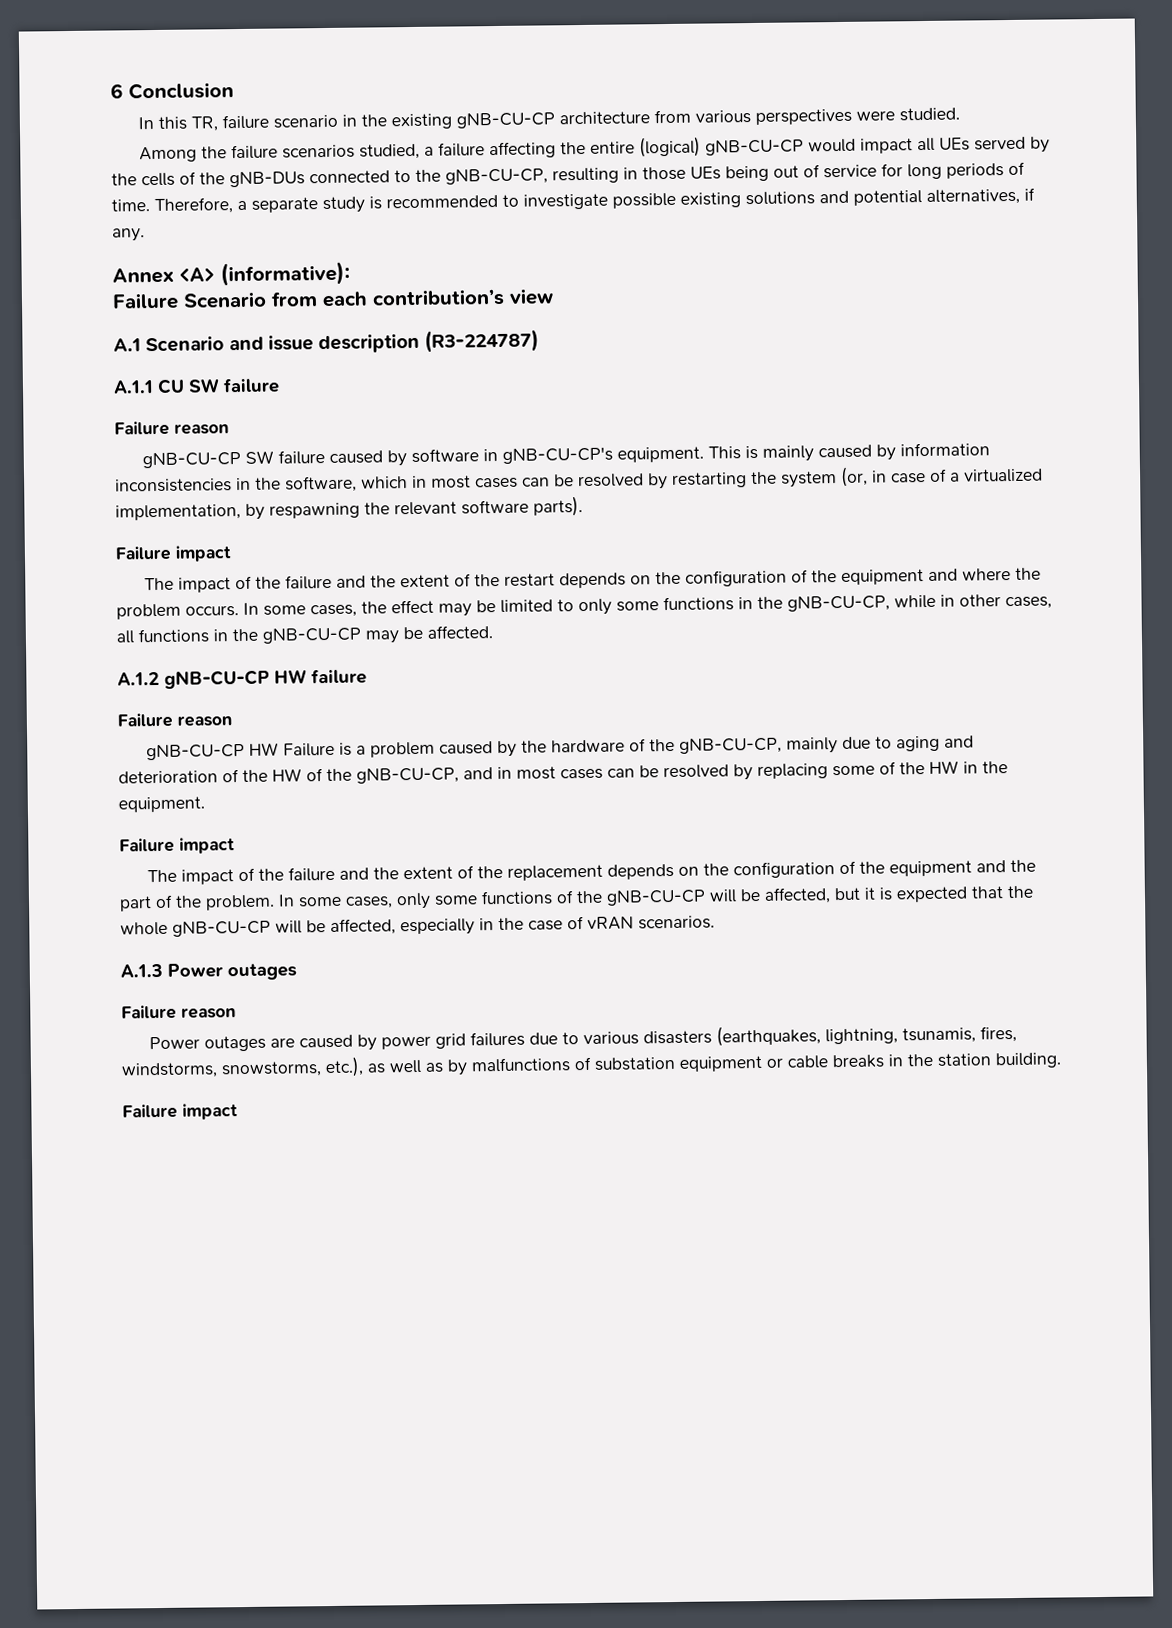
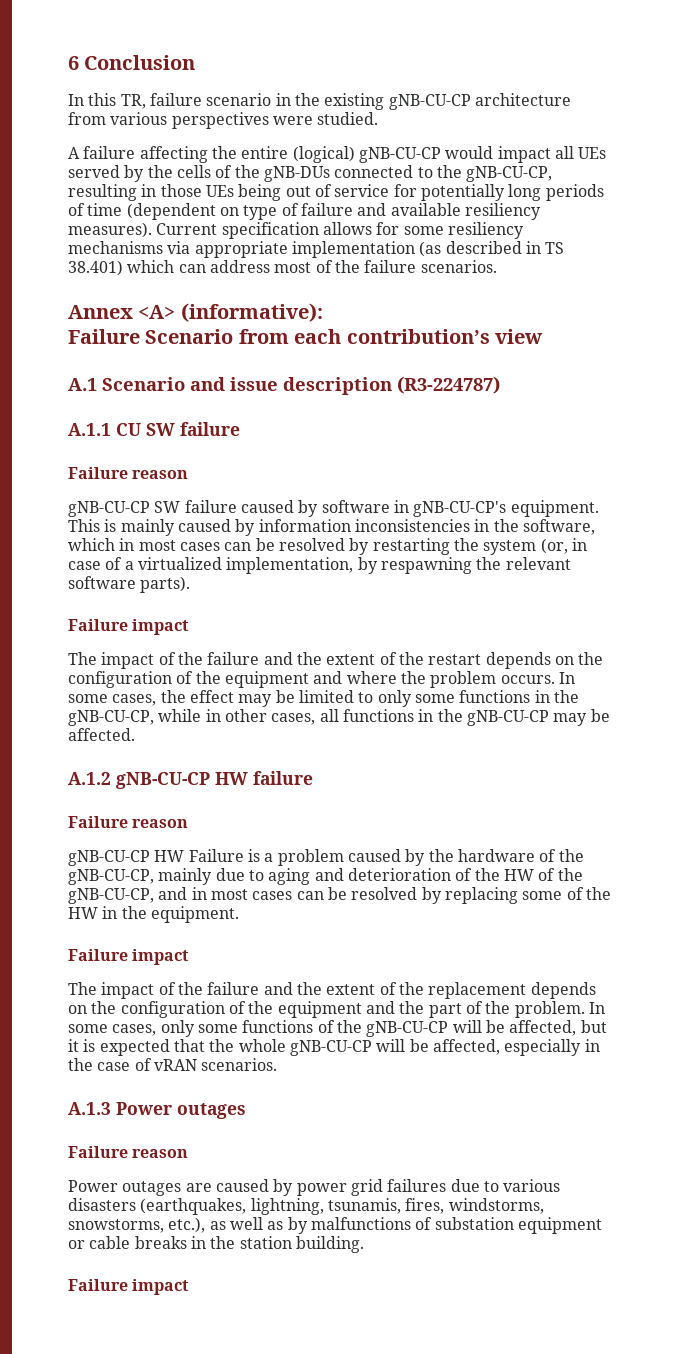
[139,143,435,163] Among the failure scenarios studied, a -> [68,147,80,159] A
(903, 170) none -> [420,184,505,201] potentially
[111,187,1035,214] [112,228,145,242] time. Therefore, a separate study is recommended to investigate possible existing solutions and potential alternatives, if any. -> [87,203,541,220] [68,222,524,239] [68,241,565,258] [68,260,497,276] time (dependent on type of failure and available resiliency measures). Current specification allows for some resiliency mechanisms via appropriate implementation (as described in TS 38.401) which can address most of the failure scenarios.

